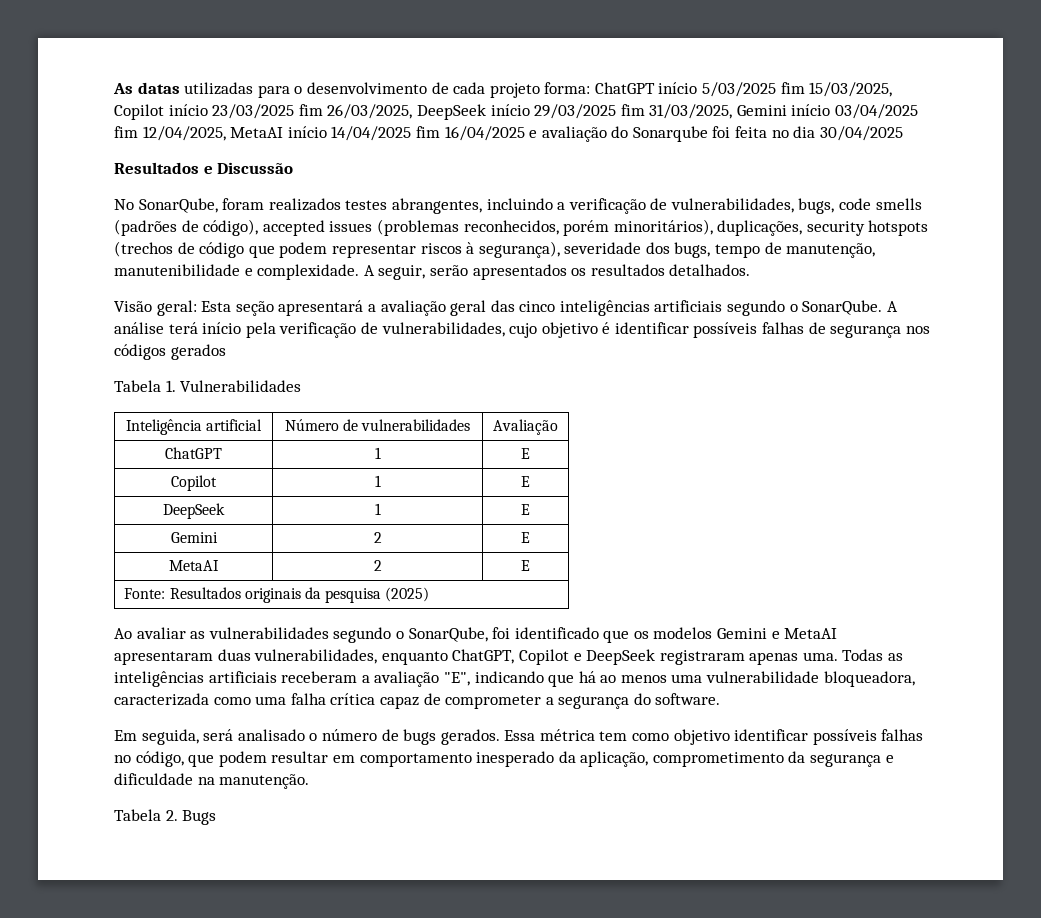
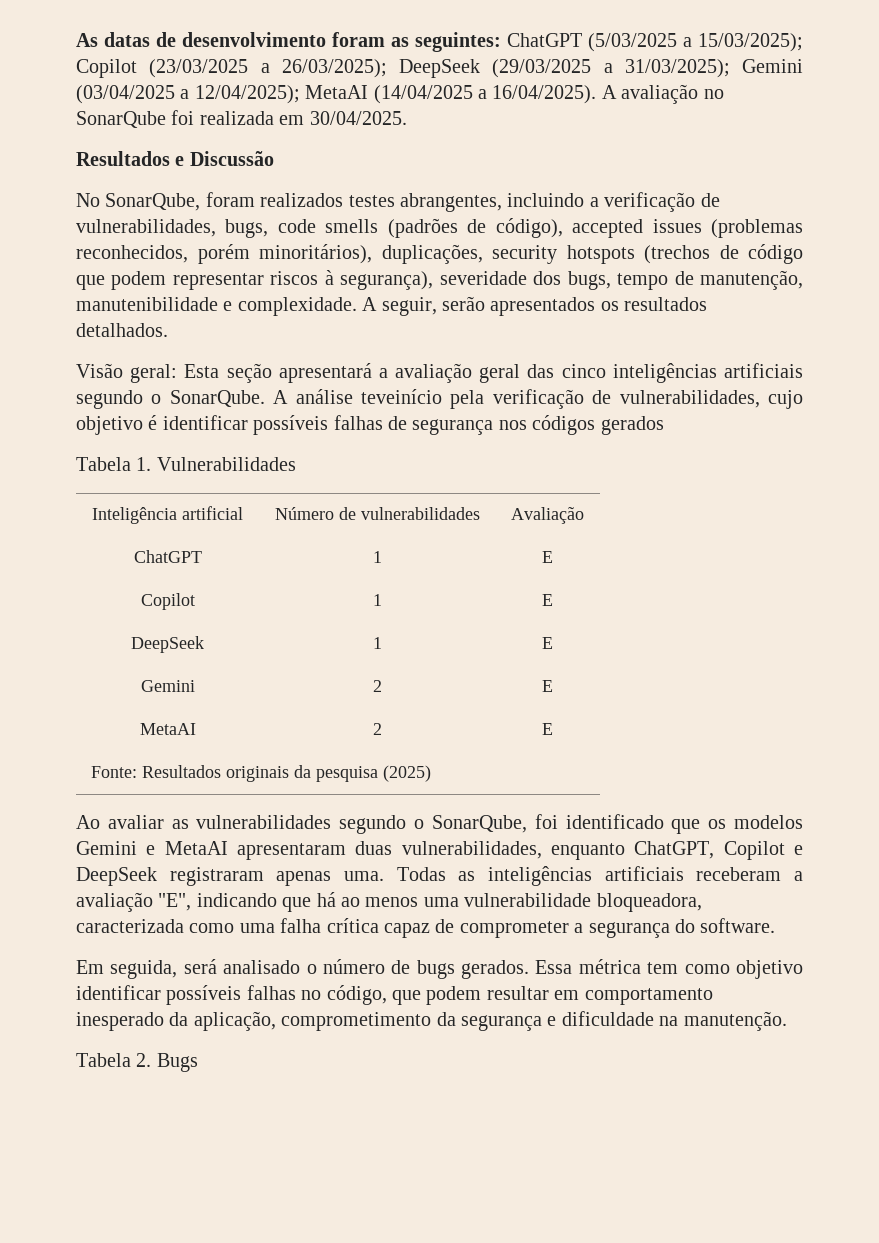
[184,82,893,98] [114,104,919,120] [114,126,903,142] utilizadas para o desenvolvimento de cada projeto forma: ChatGPT início 5/03/2025 fim 15/03/2025, Copilot início 23/03/2025 fim 26/03/2025, DeepSeek início 29/03/2025 fim 31/03/2025, Gemini início 03/04/2025 fim 12/04/2025, MetaAI início 14/04/2025 fim 16/04/2025 e avaliação do Sonarqube foi feita no dia 30/04/2025 -> [156,32,803,52] [76,59,803,78] [76,84,724,104] [76,110,407,128] de desenvolvimento foram as seguintes: ChatGPT (5/03/2025 a 15/03/2025); Copilot (23/03/2025 a 26/03/2025); DeepSeek (29/03/2025 a 31/03/2025); Gemini (03/04/2025 a 12/04/2025); MetaAI (14/04/2025 a 16/04/2025). A avaliação no SonarQube foi realizada em 30/04/2025.
[168,322,242,334] terá início -> [361,389,442,404] teveinício

